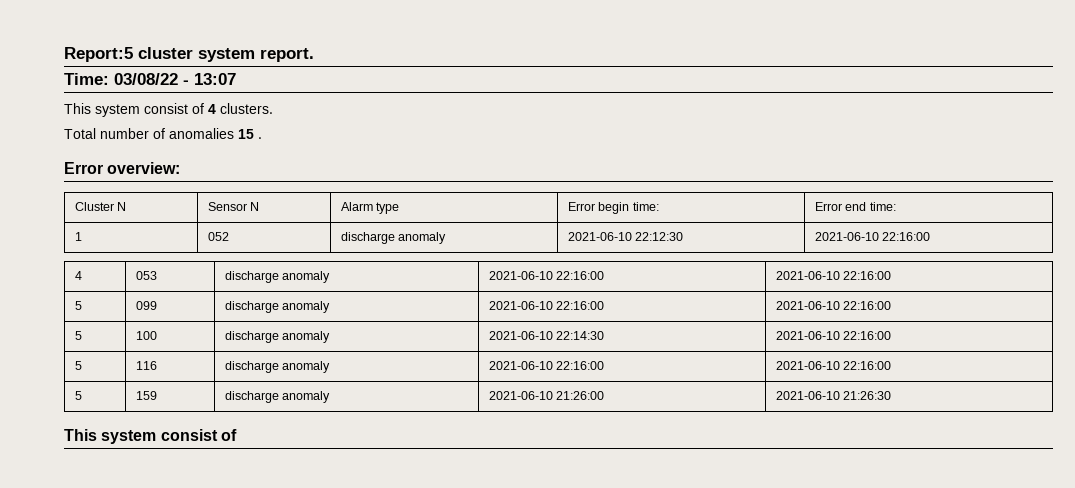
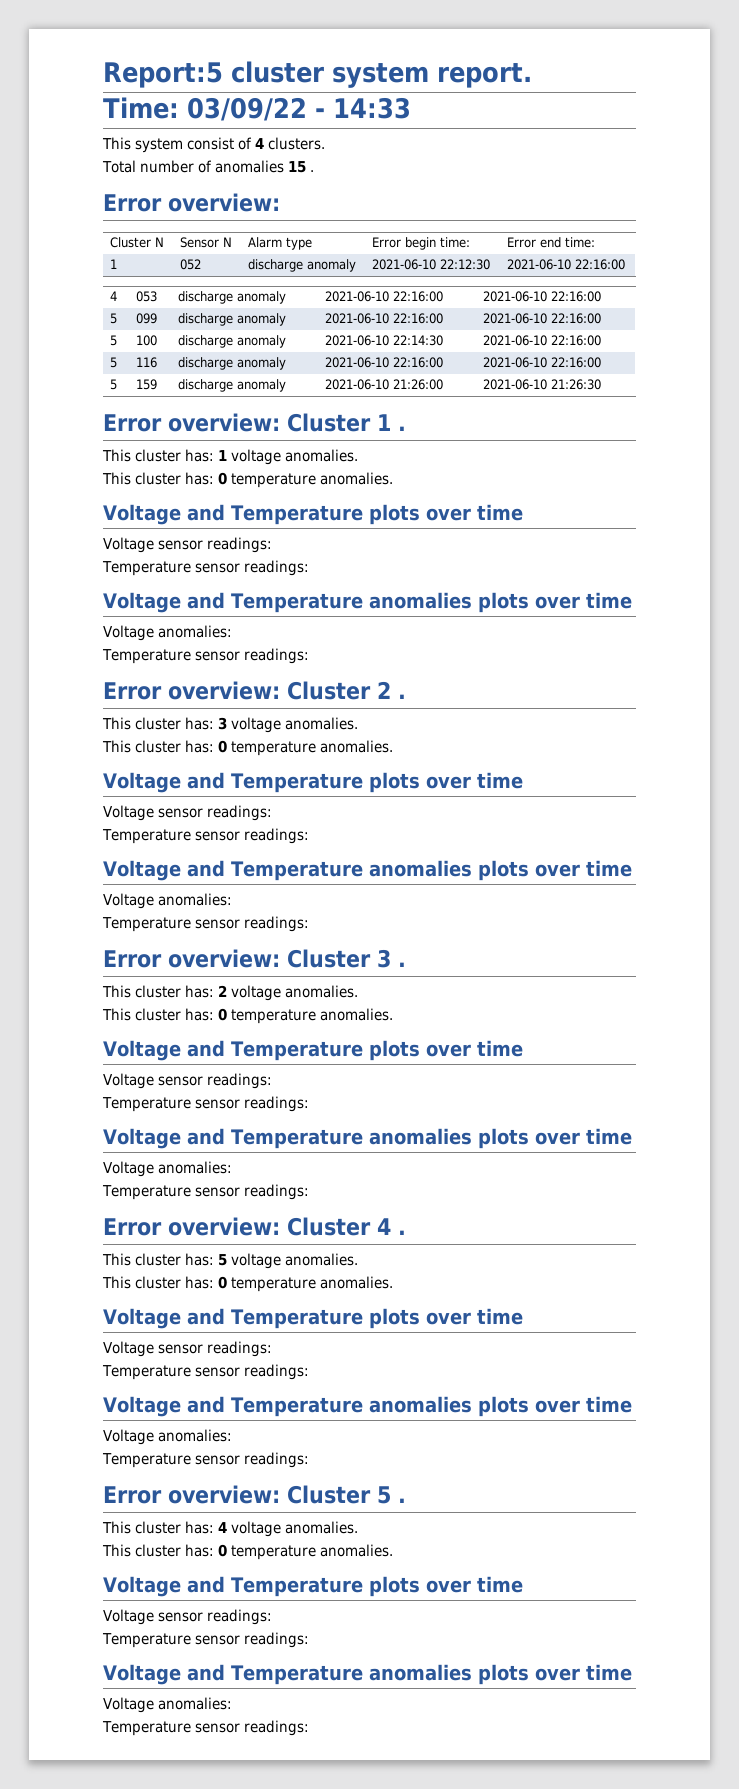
[114,73,236,85] 03/08/22 - 13:07 -> [187,97,411,121] 03/09/22 - 14:33
[64,429,237,444] This system consist of -> [103,413,406,432] [102,449,358,465] [102,472,393,488] [103,504,523,525] [103,537,272,553] [102,560,309,576] [103,592,632,613] [103,625,232,641] [102,648,309,664] [103,681,406,700] [102,717,358,733] [102,740,393,756] [103,772,523,793] [103,805,272,821] [102,828,309,844] [103,860,632,881] [103,893,232,909] [102,916,309,932] [103,949,406,968] [102,985,358,1001] [102,1008,393,1024] [103,1040,523,1061] [103,1073,272,1089] [102,1096,309,1112] [103,1128,632,1149] [103,1161,232,1177] [102,1184,309,1200] [103,1217,406,1236] [102,1253,358,1269] [102,1276,393,1292] [103,1308,523,1329] [103,1341,272,1357] [102,1364,309,1380] [103,1396,632,1417] [103,1429,232,1445] [102,1452,309,1468] [103,1485,406,1504] [102,1521,358,1537] [102,1544,393,1560] [103,1576,523,1597] [103,1609,272,1625] [102,1632,309,1648] [103,1664,632,1685] [103,1697,232,1713] [102,1720,309,1736] Error overview: Cluster 1 . // This cluster has: 1 voltage anomalies. // This cluster has: 0 temperature anomalies. // Voltage and Temperature plots over time // Voltage sensor readings: // Temperature sensor readings: // Voltage and Temperature anomalies plots over time // Voltage anomalies: // Temperature sensor readings: // Error overview: Cluster 2 . // This cluster has: 3 voltage anomalies. // This cluster has: 0 temperature anomalies. // Voltage and Temperature plots over time // Voltage sensor readings: // Temperature sensor readings: // Voltage and Temperature anomalies plots over time // Voltage anomalies: // Temperature sensor readings: // Error overview: Cluster 3 . // This cluster has: 2 voltage anomalies. // This cluster has: 0 temperature anomalies. // Voltage and Temperature plots over time // Voltage sensor readings: // Temperature sensor readings: // Voltage and Temperature anomalies plots over time // Voltage anomalies: // Temperature sensor readings: // Error overview: Cluster 4 . // This cluster has: 5 voltage anomalies. // This cluster has: 0 temperature anomalies. // Voltage and Temperature plots over time // Voltage sensor readings: // Temperature sensor readings: // Voltage and Temperature anomalies plots over time // Voltage anomalies: // Temperature sensor readings: // Error overview: Cluster 5 . // This cluster has: 4 voltage anomalies. // This cluster has: 0 temperature anomalies. // Voltage and Temperature plots over time // Voltage sensor readings: // Temperature sensor readings: // Voltage and Temperature anomalies plots over time // Voltage anomalies: // Temperature sensor readings:

